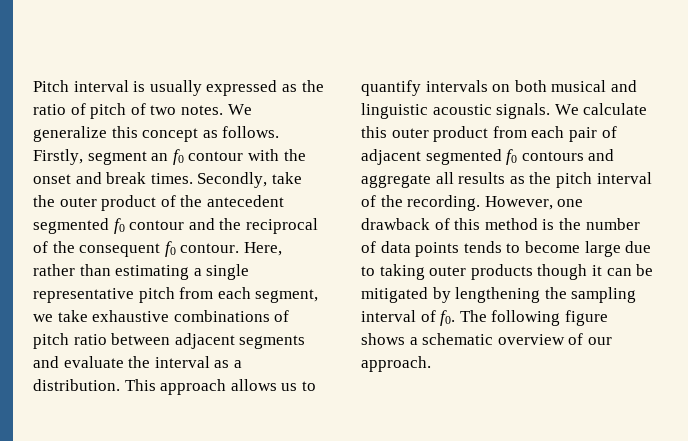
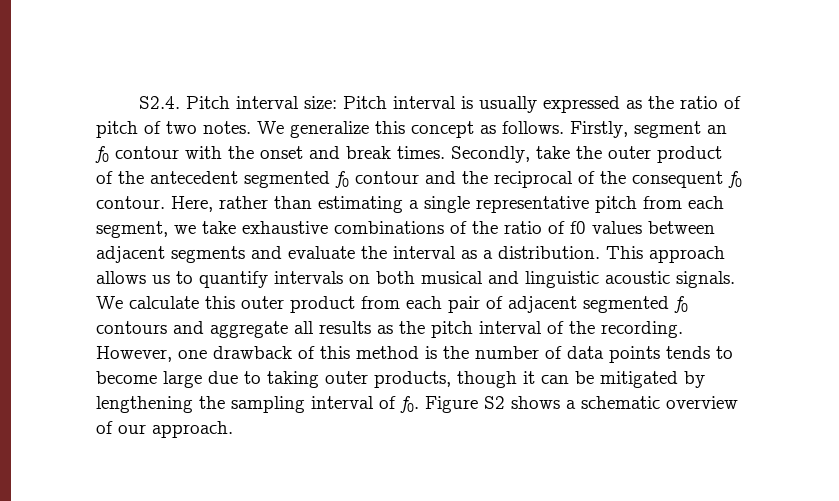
(33, 86) none -> [138,96,337,109] S2.4. Pitch interval size:
[33,333,107,349] pitch ratio -> [472,221,642,234] the ratio of f0 values
[470,264,533,280] products -> [374,371,451,388] products,
[459,310,608,326] The following figure -> [425,396,505,413] Figure S2

